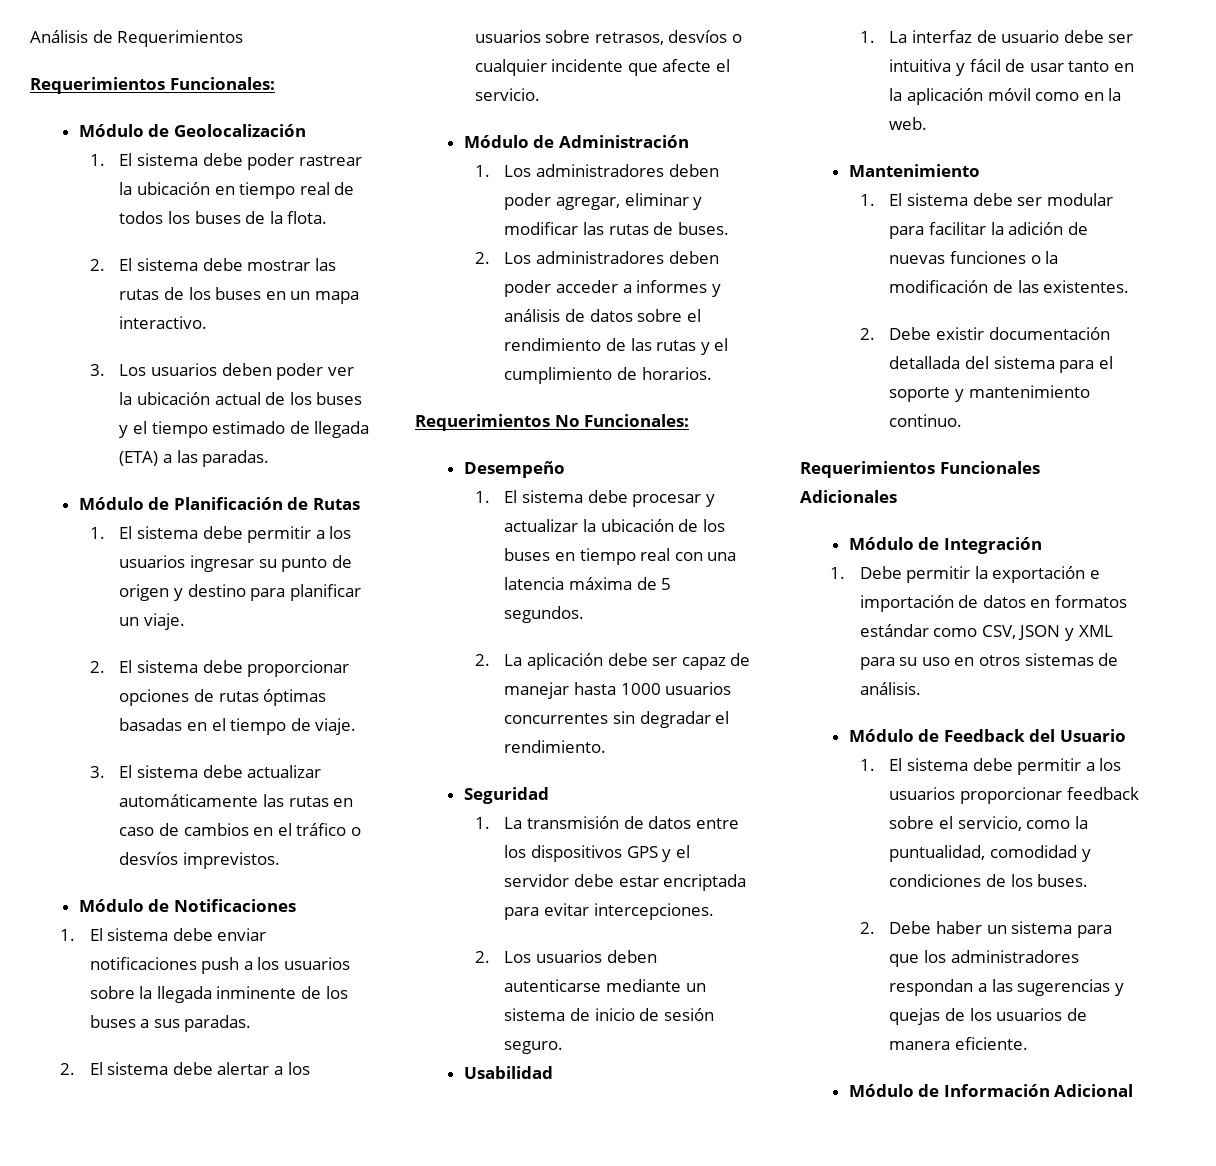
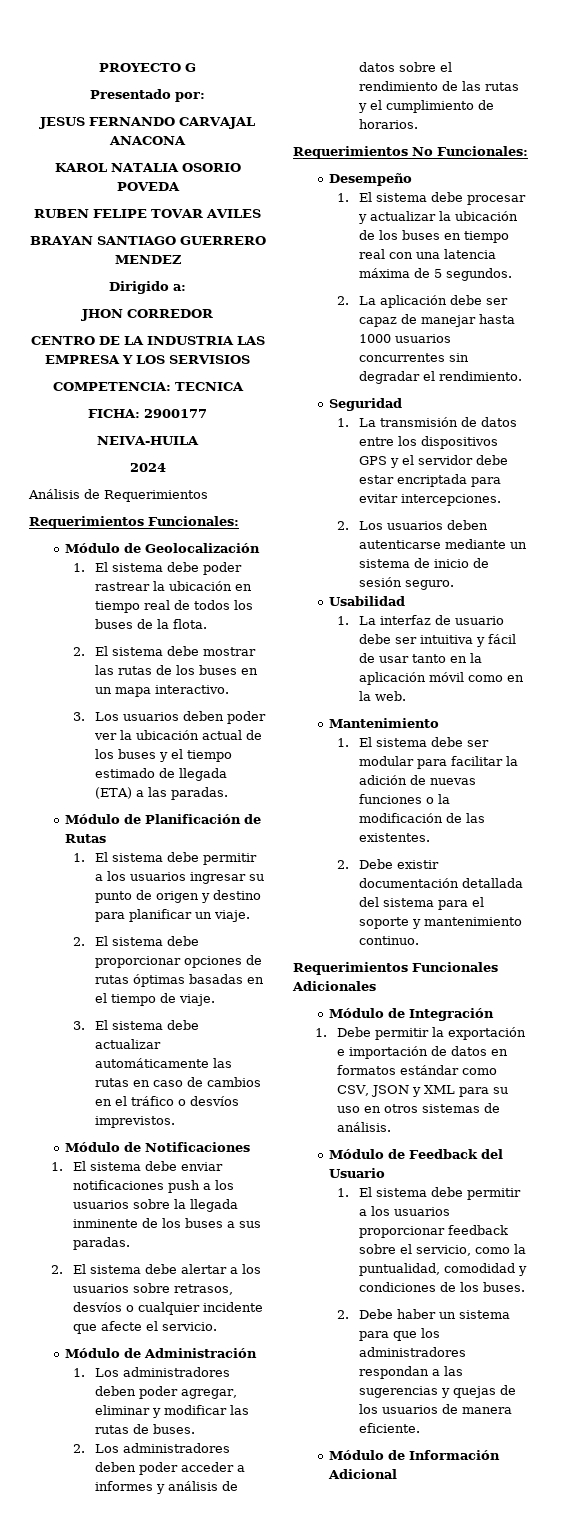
(30, 36) none -> [99,63,196,72] [90,89,205,102] [39,117,255,129] [109,136,186,145] [54,163,241,172] [116,182,180,191] [34,209,261,218] [29,236,266,245] [114,255,182,264] [109,281,186,294] [81,309,213,321] [30,336,265,345] [45,355,250,364] [52,382,244,391] [88,409,207,418] [97,436,199,445] [129,463,166,472] PROYECTO G // Presentado por: // JESUS FERNANDO CARVAJAL ANACONA // KAROL NATALIA OSORIO POVEDA // RUBEN FELIPE TOVAR AVILES // BRAYAN SANTIAGO GUERRERO MENDEZ // Dirigido a: // JHON CORREDOR // CENTRO DE LA INDUSTRIA LAS EMPRESA Y LOS SERVISIOS // COMPETENCIA: TECNICA // FICHA: 2900177 // NEIVA-HUILA // 2024 //

